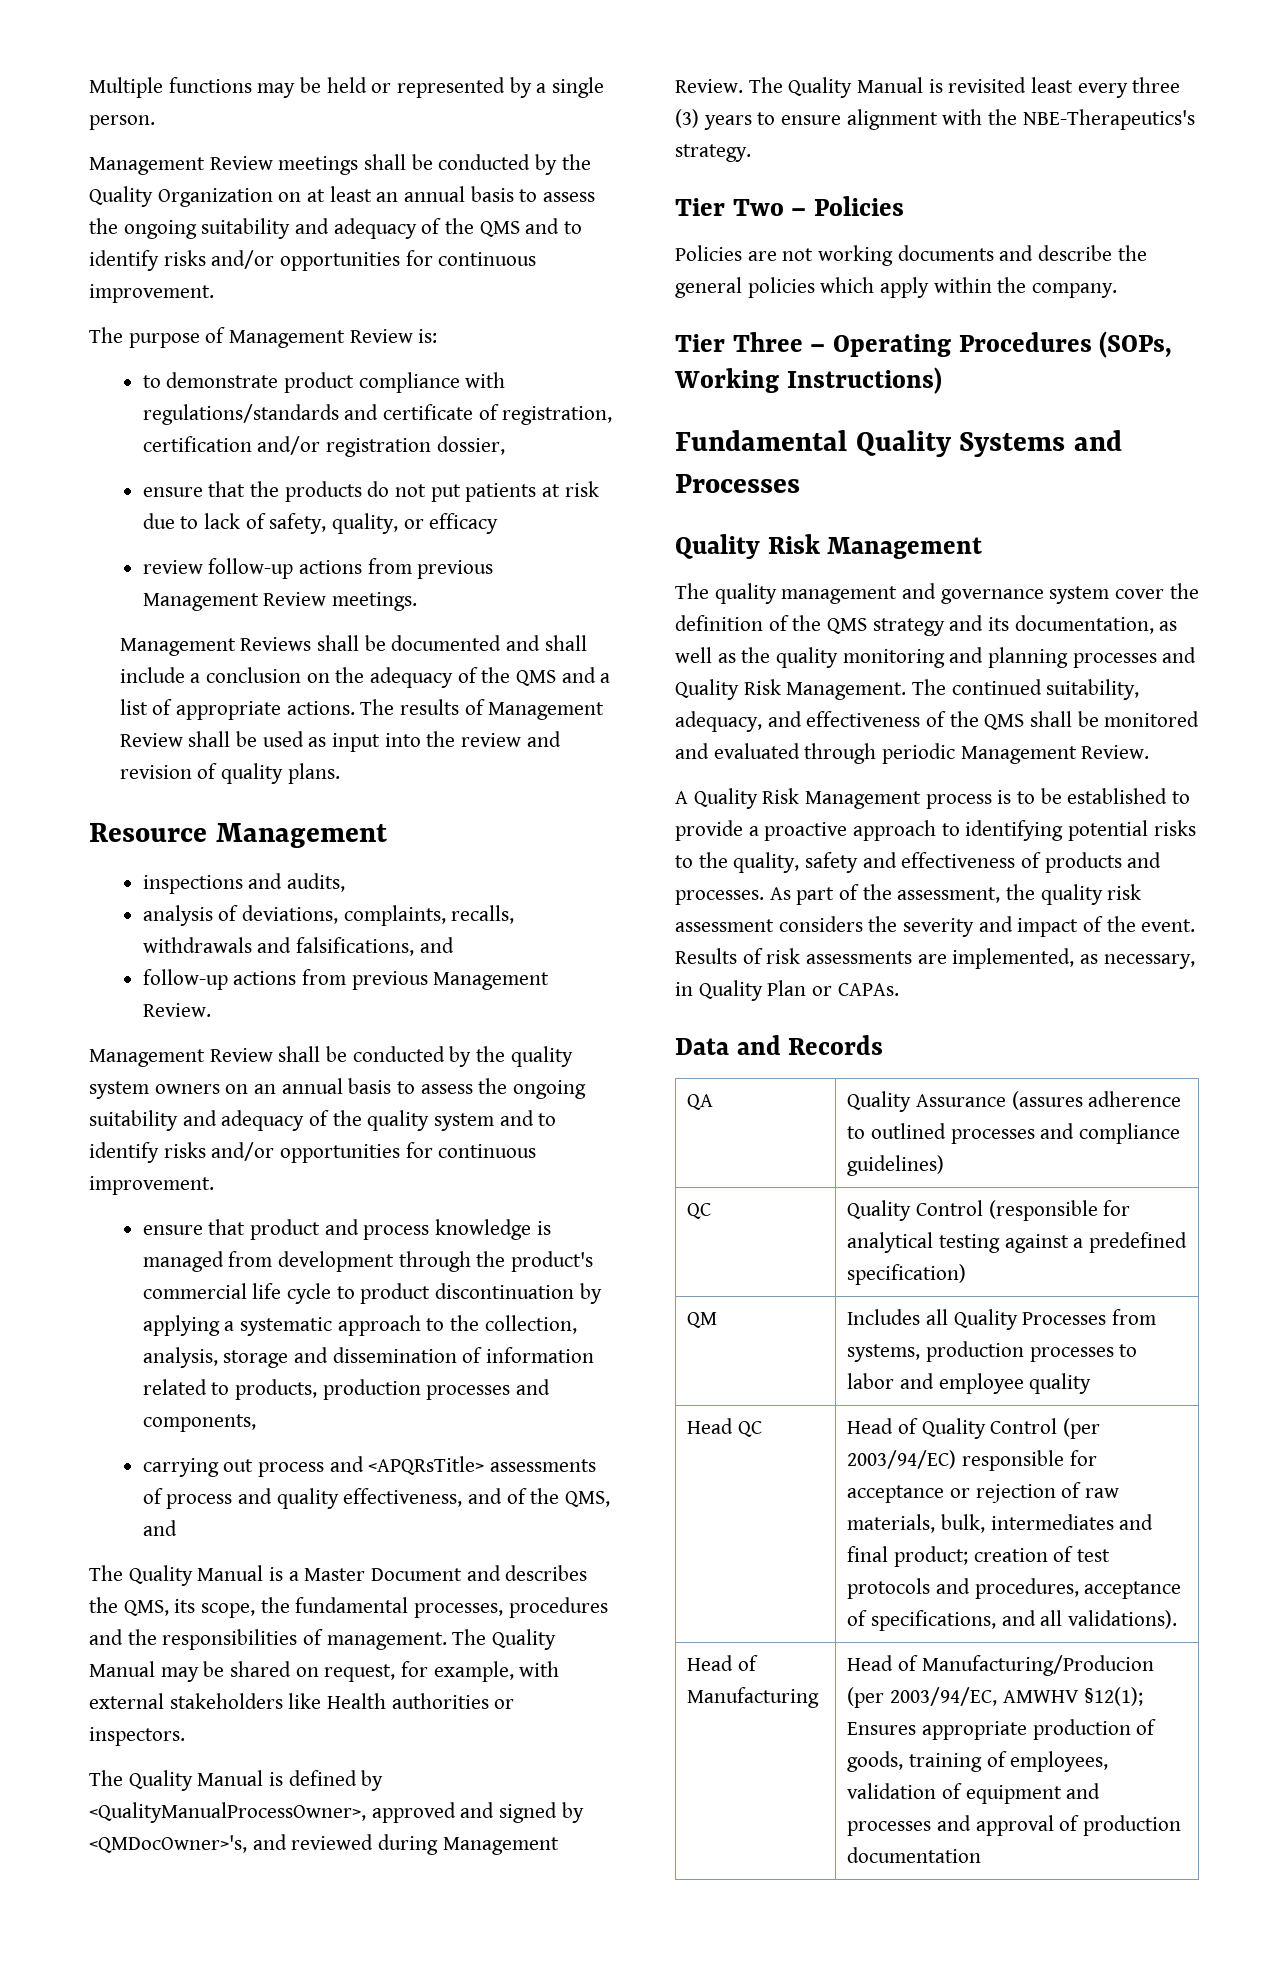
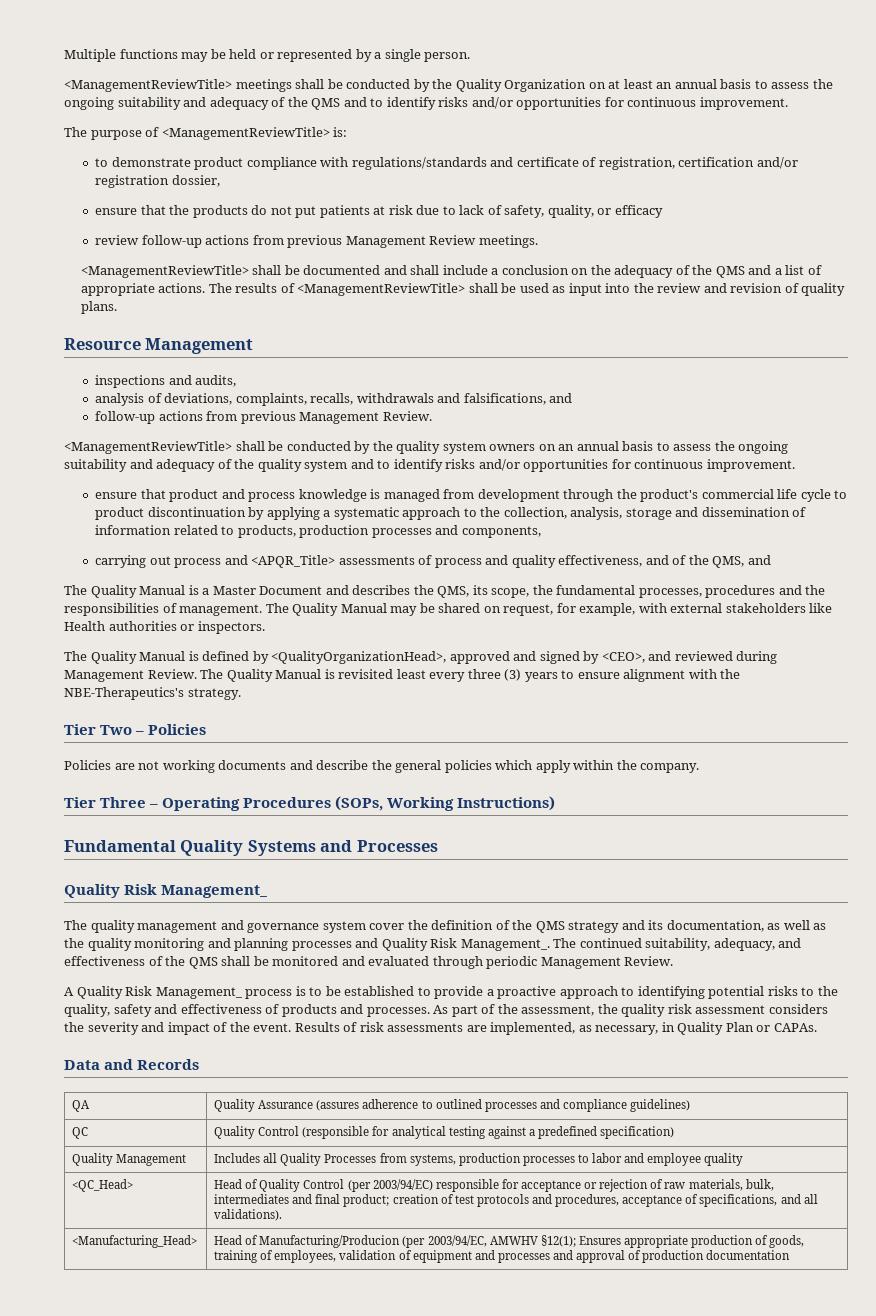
[89,156,273,175] Management Review -> [64,79,232,92] <ManagementReviewTitle>
[229,329,413,348] Management Review -> [161,127,330,140] <ManagementReviewTitle>
[119,637,312,656] Management Reviews -> [80,265,249,278] <ManagementReviewTitle>
[488,702,605,720] [119,733,183,747] Management Review -> [297,283,466,296] <ManagementReviewTitle>
[89,1048,273,1067] Management Review -> [64,441,232,454] <ManagementReviewTitle>
[368,1456,485,1475] <APQRsTitle> -> [251,555,336,568] <APQR_Title>
[89,1802,366,1823] <QualityManualProcessOwner>, -> [271,651,447,664] <QualityOrganizationHead>,
[89,1835,247,1853] <QMDocOwner>'s, -> [601,652,645,663] <CEO>,
[827,537,983,559] Management -> [161,885,268,898] Management_
[786,682,907,700] Management. -> [460,939,550,951] Management_.
[805,791,922,809] Management -> [155,987,243,999] Management_
[687,1312,718,1328] QM -> [72,1153,187,1166] Quality Management
[687,1418,762,1437] Head QC -> [72,1179,134,1192] <QC_Head>
[687,1655,758,1671] [687,1687,820,1708] Head of Manufacturing -> [72,1235,198,1248] <Manufacturing_Head>

